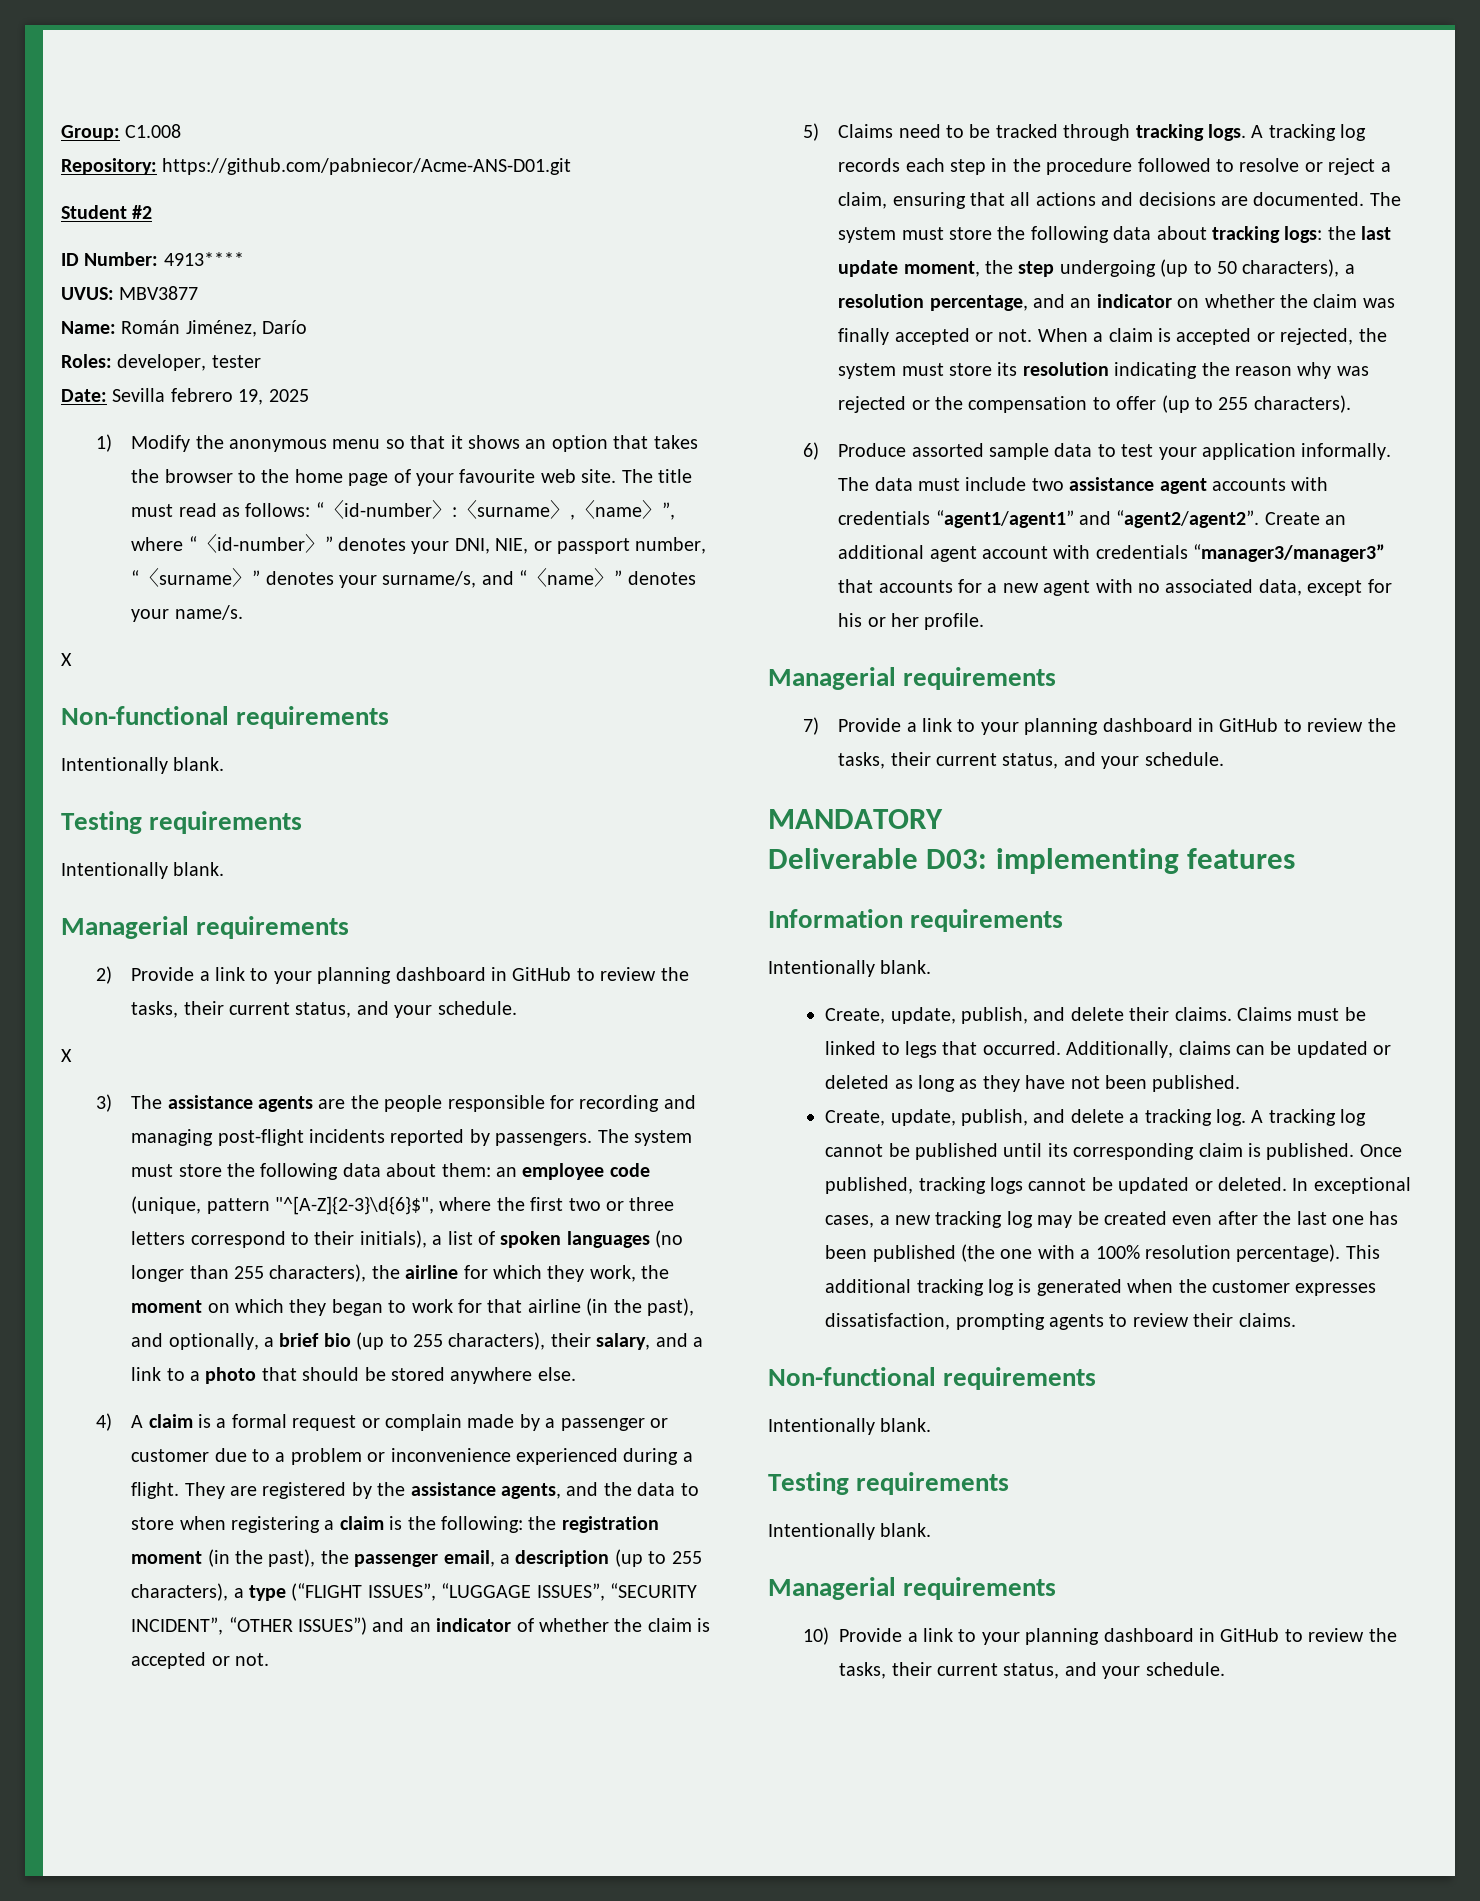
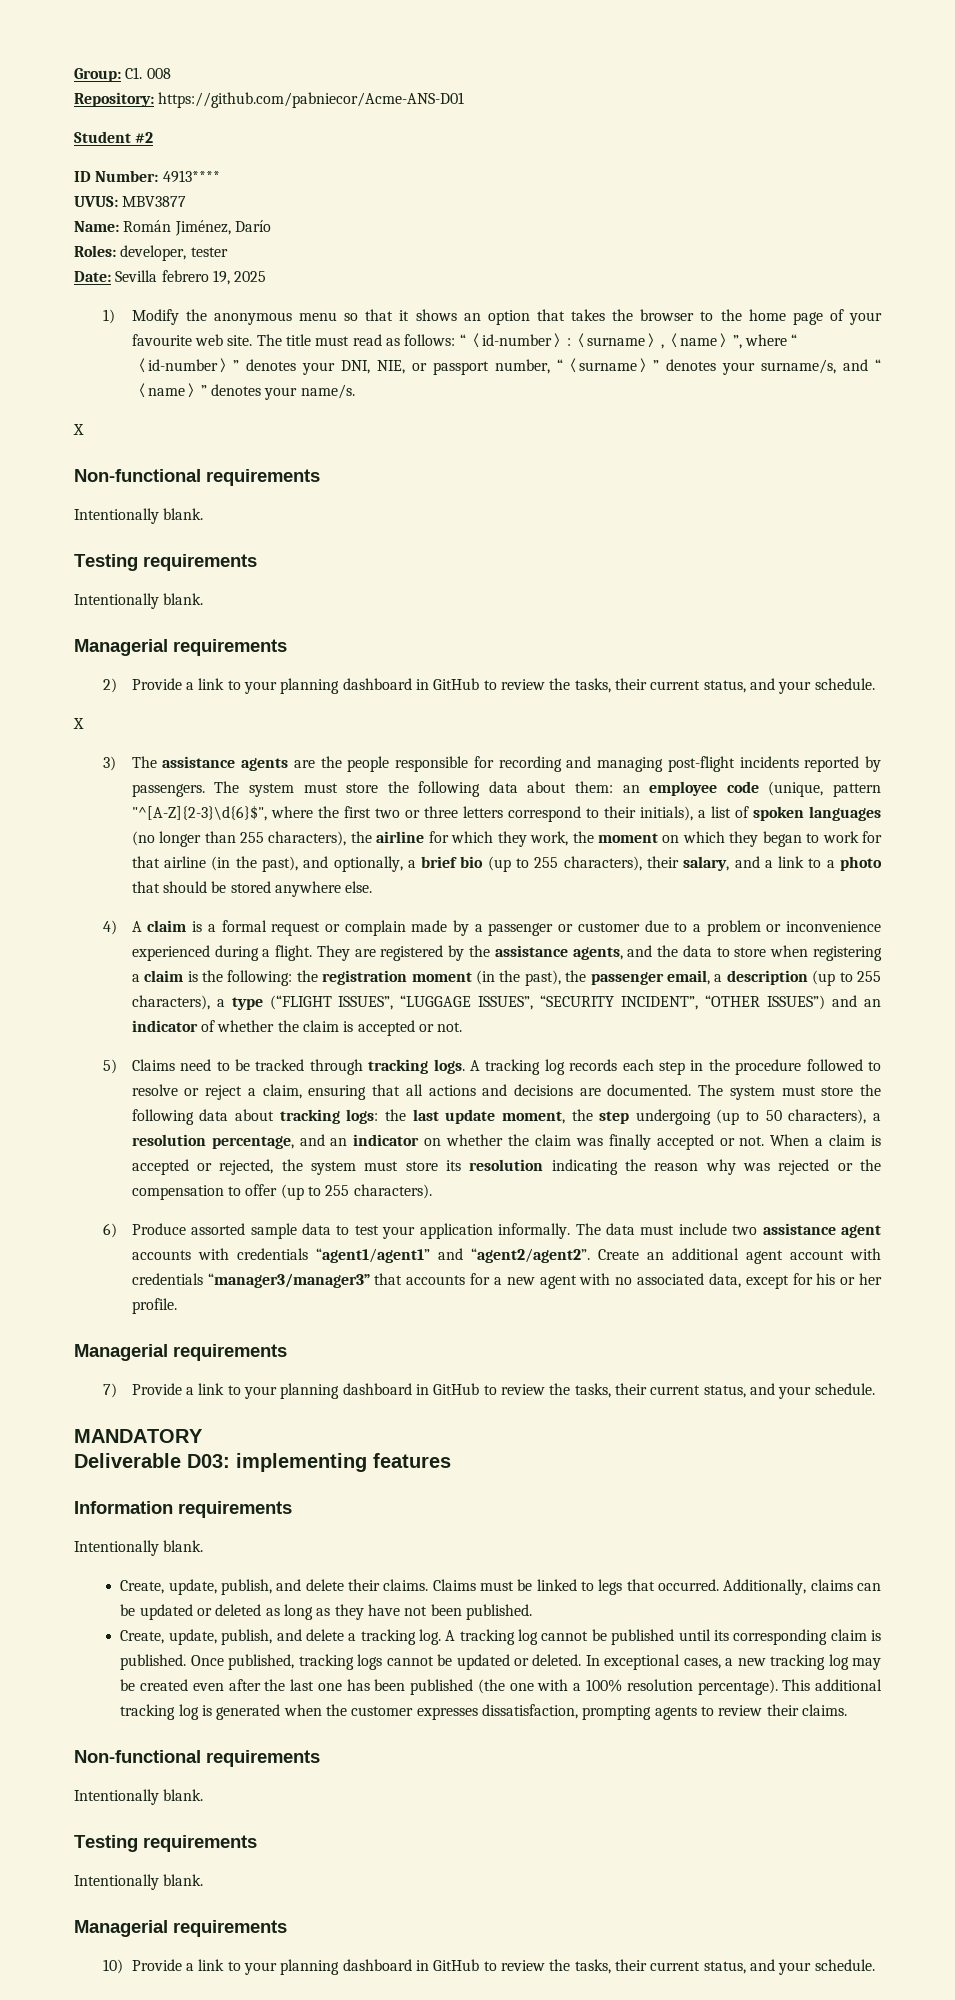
[125,124,182,138] C1.008 -> [125,67,171,79] C1. 008
[162,158,572,175] https://github.com/pabniecor/Acme-ANS-D01.git -> [158,92,465,108] https://github.com/pabniecor/Acme-ANS-D01

